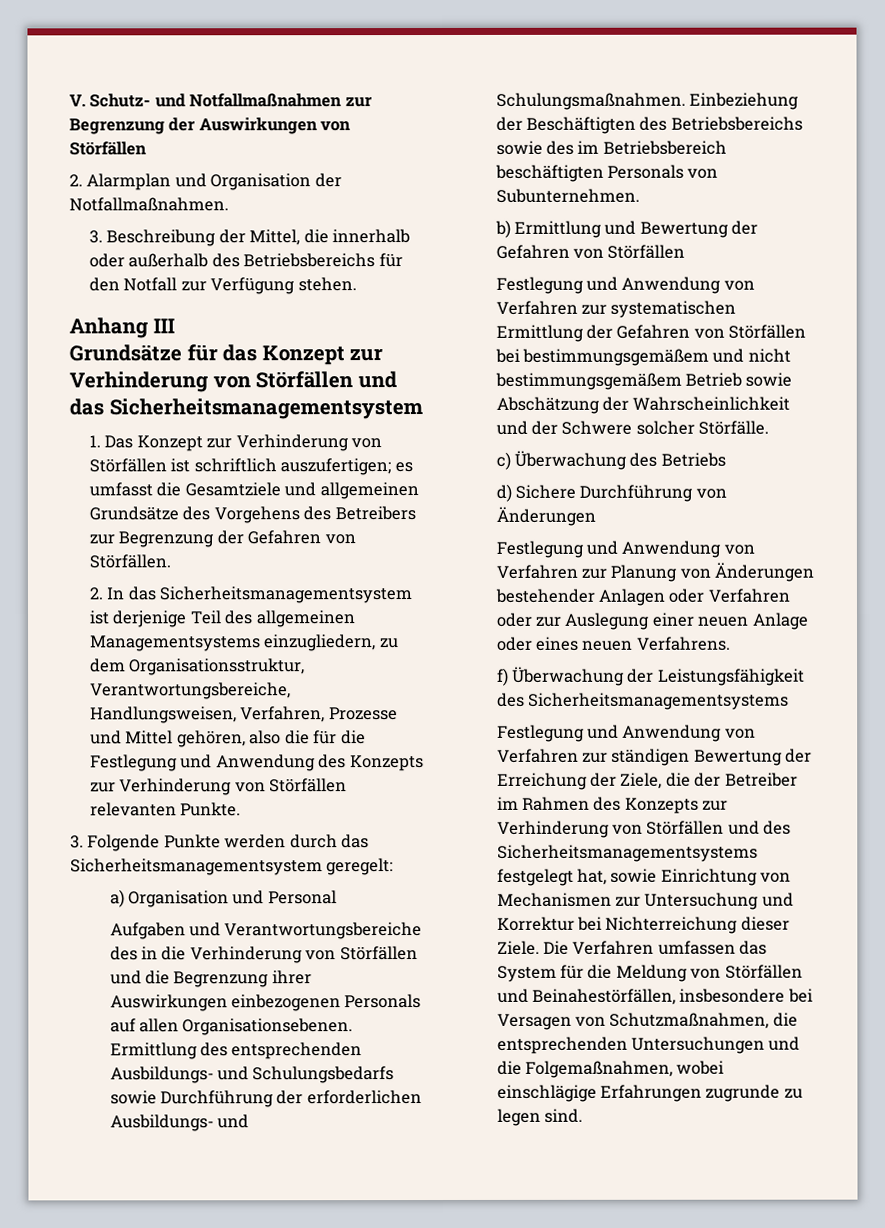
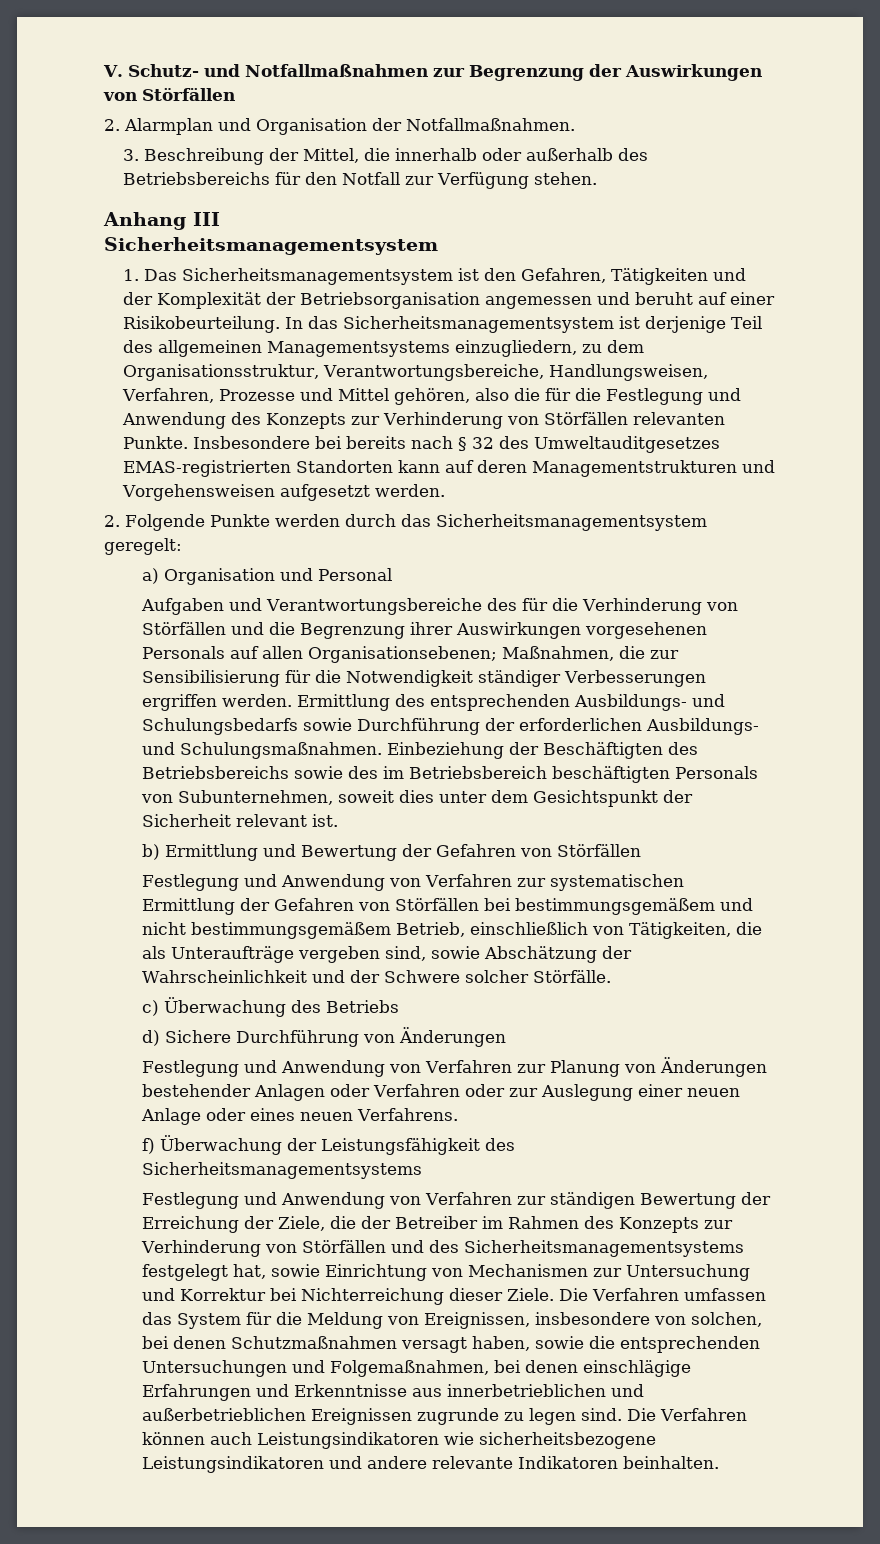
[69,344,384,366] [69,371,397,393] [69,398,423,420] [88,434,383,452] [88,458,413,476] [88,482,419,500] [88,506,416,524] [88,530,356,548] [88,554,171,569] [88,587,103,600] Grundsätze für das Konzept zur Verhinderung von Störfällen und das Sicherheitsmanagementsystem // 1. Das Konzept zur Verhinderung von Störfällen ist schriftlich auszufertigen; es umfasst die Gesamtziele und allgemeinen Grundsätze des Vorgehens des Betreibers zur Begrenzung der Gefahren von Störfällen. // 2. -> [104,237,438,255] [123,268,747,285] [123,292,776,309] [123,316,281,333] Sicherheitsmanagementsystem // 1. Das Sicherheitsmanagementsystem ist den Gefahren, Tätigkeiten und der Komplexität der Betriebsorganisation angemessen und beruht auf einer Risikobeurteilung.
[70,835,84,849] // 3. -> [193,436,721,453] [123,460,776,477] [122,484,445,501] [104,515,120,527] Insbesondere bei bereits nach § 32 des Umweltauditgesetzes EMAS-registrierten Standorten kann auf deren Managementstrukturen und Vorgehensweisen aufgesetzt werden. // 2.
[140,946,158,960] in -> [521,598,548,611] für
[230,994,341,1012] einbezogenen -> [585,622,708,639] vorgesehenen
[182,1018,354,1036] Organisationsebenen. -> [308,646,680,663] [142,670,707,687] [142,694,293,711] Organisationsebenen; Maßnahmen, die zur Sensibilisierung für die Notwendigkeit ständiger Verbesserungen ergriffen werden.
[495,188,640,203] Subunternehmen. -> [178,790,694,807] [142,814,339,827] Subunternehmen, soweit dies unter dem Gesichtspunkt der Sicherheit relevant ist.
[684,372,742,387] Betrieb -> [396,922,763,939] [142,946,427,963] Betrieb, einschließlich von Tätigkeiten, die als Unteraufträge vergeben sind,
[724,964,803,979] [496,988,813,1005] [496,1012,798,1030] [496,1036,801,1054] [496,1060,725,1078] [496,1084,803,1102] [496,1108,583,1126] Störfällen und Beinahestörfällen, insbesondere bei Versagen von Schutzmaßnahmen, die entsprechenden Untersuchungen und die Folgemaßnahmen, wobei einschlägige Erfahrungen zugrunde zu legen sind. -> [424,1312,763,1329] [142,1336,761,1353] [142,1360,691,1377] [142,1384,645,1401] [142,1408,748,1425] [142,1432,657,1449] [142,1456,720,1473] Ereignissen, insbesondere von solchen, bei denen Schutzmaßnahmen versagt haben, sowie die entsprechenden Untersuchungen und Folgemaßnahmen, bei denen einschlägige Erfahrungen und Erkenntnisse aus innerbetrieblichen und außerbetrieblichen Ereignissen zugrunde zu legen sind. Die Verfahren können auch Leistungsindikatoren wie sicherheitsbezogene Leistungsindikatoren und andere relevante Indikatoren beinhalten.

